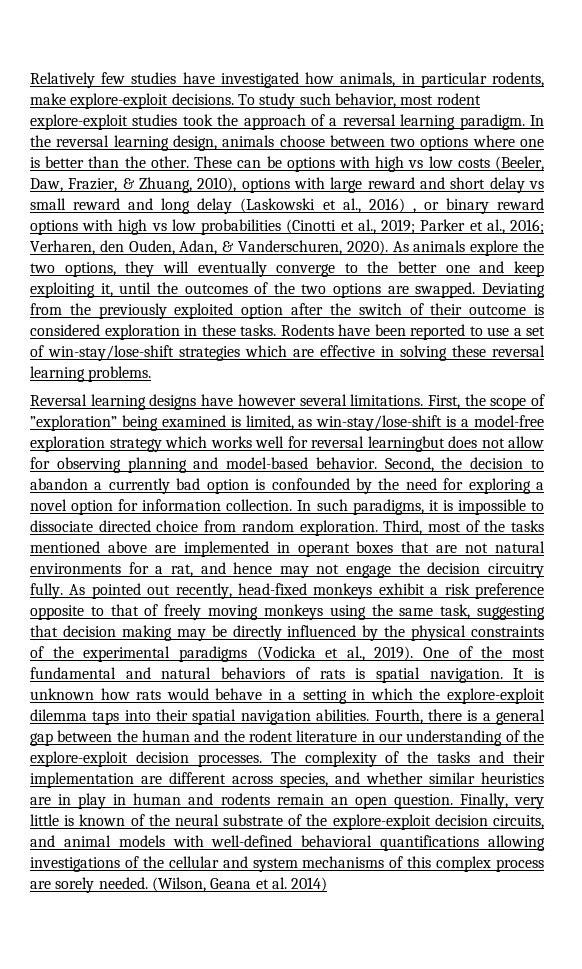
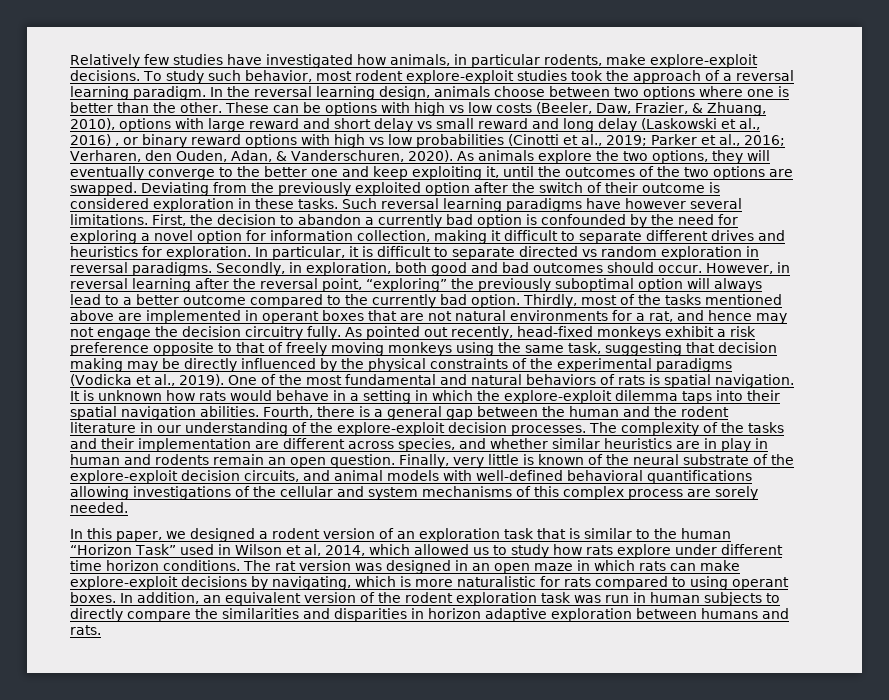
[280,324,545,340] [30,345,545,361] [30,366,152,382] [30,394,197,410] Rodents have been reported to use a set of win-stay/lose-shift strategies which are effective in solving these reversal learning problems. // Reversal learning designs -> [342,198,582,212] Such reversal learning paradigms
[490,394,545,410] [30,415,545,431] [30,436,544,452] [30,457,463,473] scope of ”exploration” being examined is limited, as win-stay/lose-shift is a model-free exploration strategy which works well for reversal learningbut does not allow for observing planning and model-based behavior. Second, the -> (213, 219) none
[226,499,544,515] [30,520,423,536] collection. In such paradigms, it is impossible to dissociate directed choice from random exploration. Third, -> [357,230,785,244] [70,246,759,260] [70,262,790,276] [70,278,762,292] [70,294,577,308] collection, making it difficult to separate different drives and heuristics for exploration. In particular, it is difficult to separate directed vs random exploration in reversal paradigms. Secondly, in exploration, both good and bad outcomes should occur. However, in reversal learning after the reversal point, “exploring” the previously suboptimal option will always lead to a better outcome compared to the currently bad option. Thirdly,
[151,877,328,892] (Wilson, Geana et al. 2014) -> [70,528,731,542] [70,544,783,558] [70,560,740,574] [70,576,789,590] [70,592,780,606] [70,608,789,622] [70,625,101,635] // In this paper, we designed a rodent version of an exploration task that is similar to the human “Horizon Task” used in Wilson et al, 2014, which allowed us to study how rats explore under different time horizon conditions. The rat version was designed in an open maze in which rats can make explore-exploit decisions by navigating, which is more naturalistic for rats compared to using operant boxes. In addition, an equivalent version of the rodent exploration task was run in human subjects to directly compare the similarities and disparities in horizon adaptive exploration between humans and rats.

